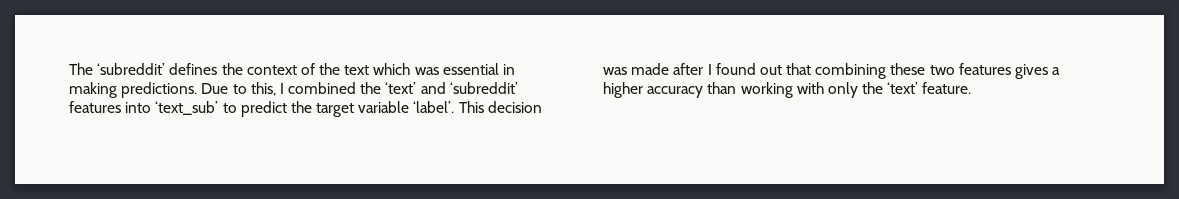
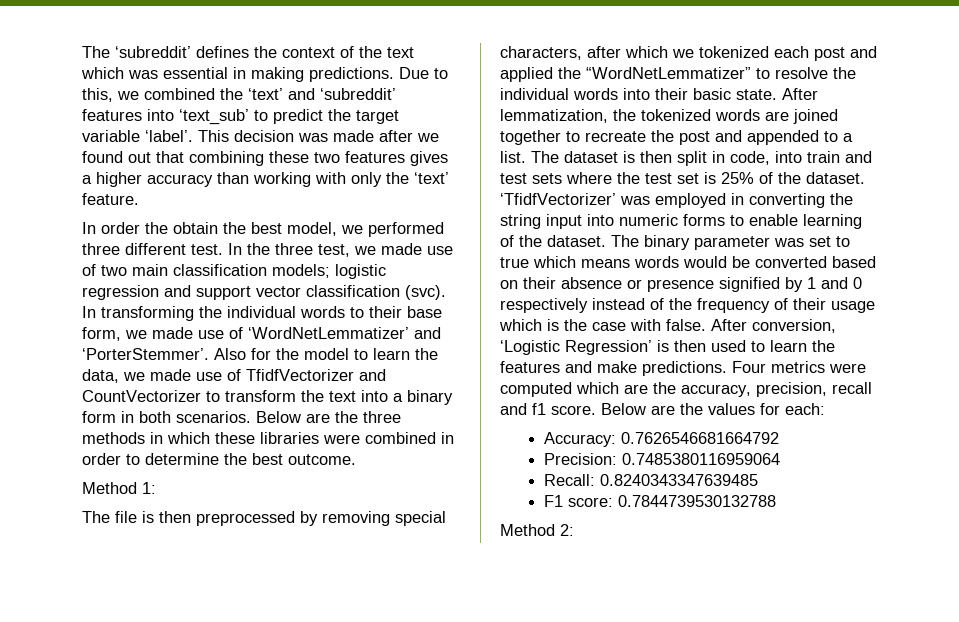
[279,83,284,94] I -> [117,91,139,100] we
[707,64,712,75] I -> [417,133,439,142] we
(972, 88) none -> [82,222,444,237] [82,243,453,257] [82,264,386,279] [82,285,446,300] [82,306,442,321] [82,327,441,341] [82,348,438,360] [82,369,386,383] [82,390,453,405] [82,411,401,423] [82,432,454,444] [82,453,356,465] [82,482,156,494] [82,511,446,526] [500,46,877,61] [500,67,856,82] [500,88,818,100] [500,109,838,124] [500,130,853,145] [500,151,872,166] [500,172,865,184] [500,193,853,208] [500,214,862,229] [500,235,850,250] [500,256,876,268] [500,277,862,292] [500,298,875,313] [499,319,836,333] [500,340,835,355] [500,361,866,376] [500,382,872,397] [500,403,825,415] [543,432,779,447] [543,453,780,465] [543,474,758,486] [543,495,776,507] [500,524,574,536] // In order the obtain the best model, we performed three different test. In the three test, we made use of two main classification models; logistic regression and support vector classification (svc). In transforming the individual words to their base form, we made use of ‘WordNetLemmatizer’ and ‘PorterStemmer’. Also for the model to learn the data, we made use of TfidfVectorizer and CountVectorizer to transform the text into a binary form in both scenarios. Below are the three methods in which these libraries were combined in order to determine the best outcome. // Method 1: // The file is then preprocessed by removing special characters, after which we tokenized each post and applied the “WordNetLemmatizer” to resolve the individual words into their basic state. After lemmatization, the tokenized words are joined together to recreate the post and appended to a list. The dataset is then split in code, into train and test sets where the test set is 25% of the dataset. ‘TfidfVectorizer’ was employed in converting the string input into numeric forms to enable learning of the dataset. The binary parameter was set to true which means words would be converted based on their absence or presence signified by 1 and 0 respectively instead of the frequency of their usage which is the case with false. After conversion, ‘Logistic Regression’ is then used to learn the features and make predictions. Four metrics were computed which are the accuracy, precision, recall and f1 score. Below are the values for each: // Accuracy: 0.7626546681664792 // Precision: 0.7485380116959064 // Recall: 0.8240343347639485 // F1 score: 0.7844739530132788 // Method 2:

